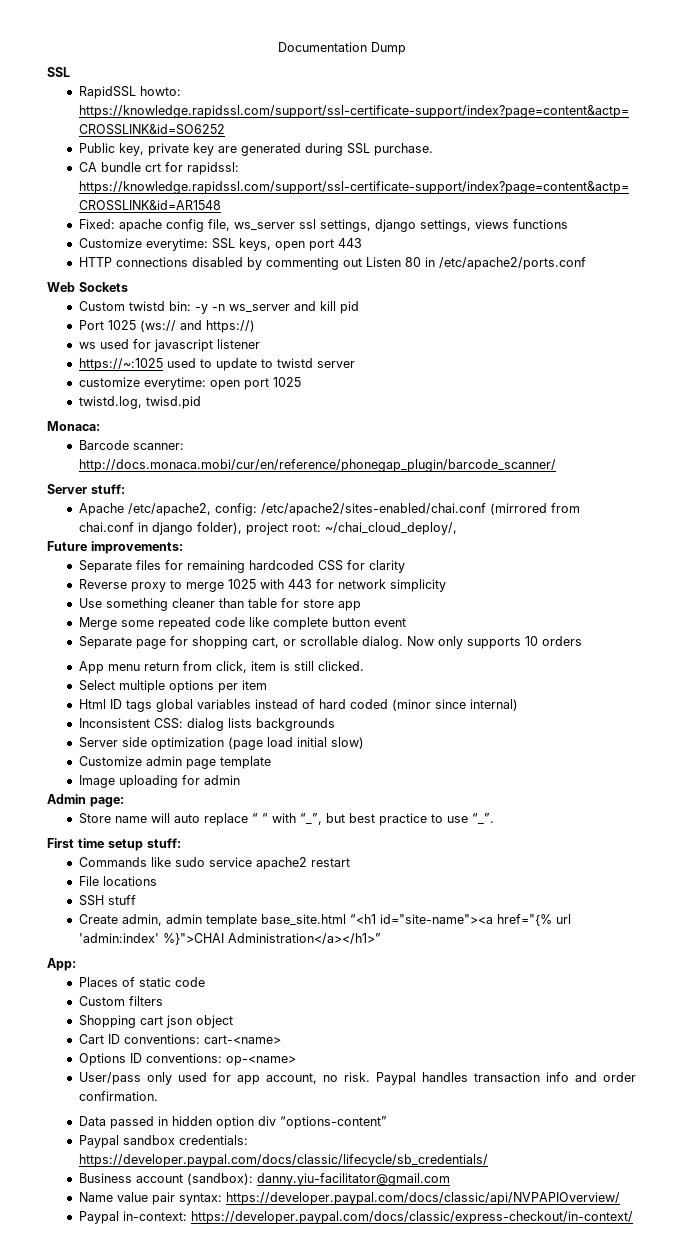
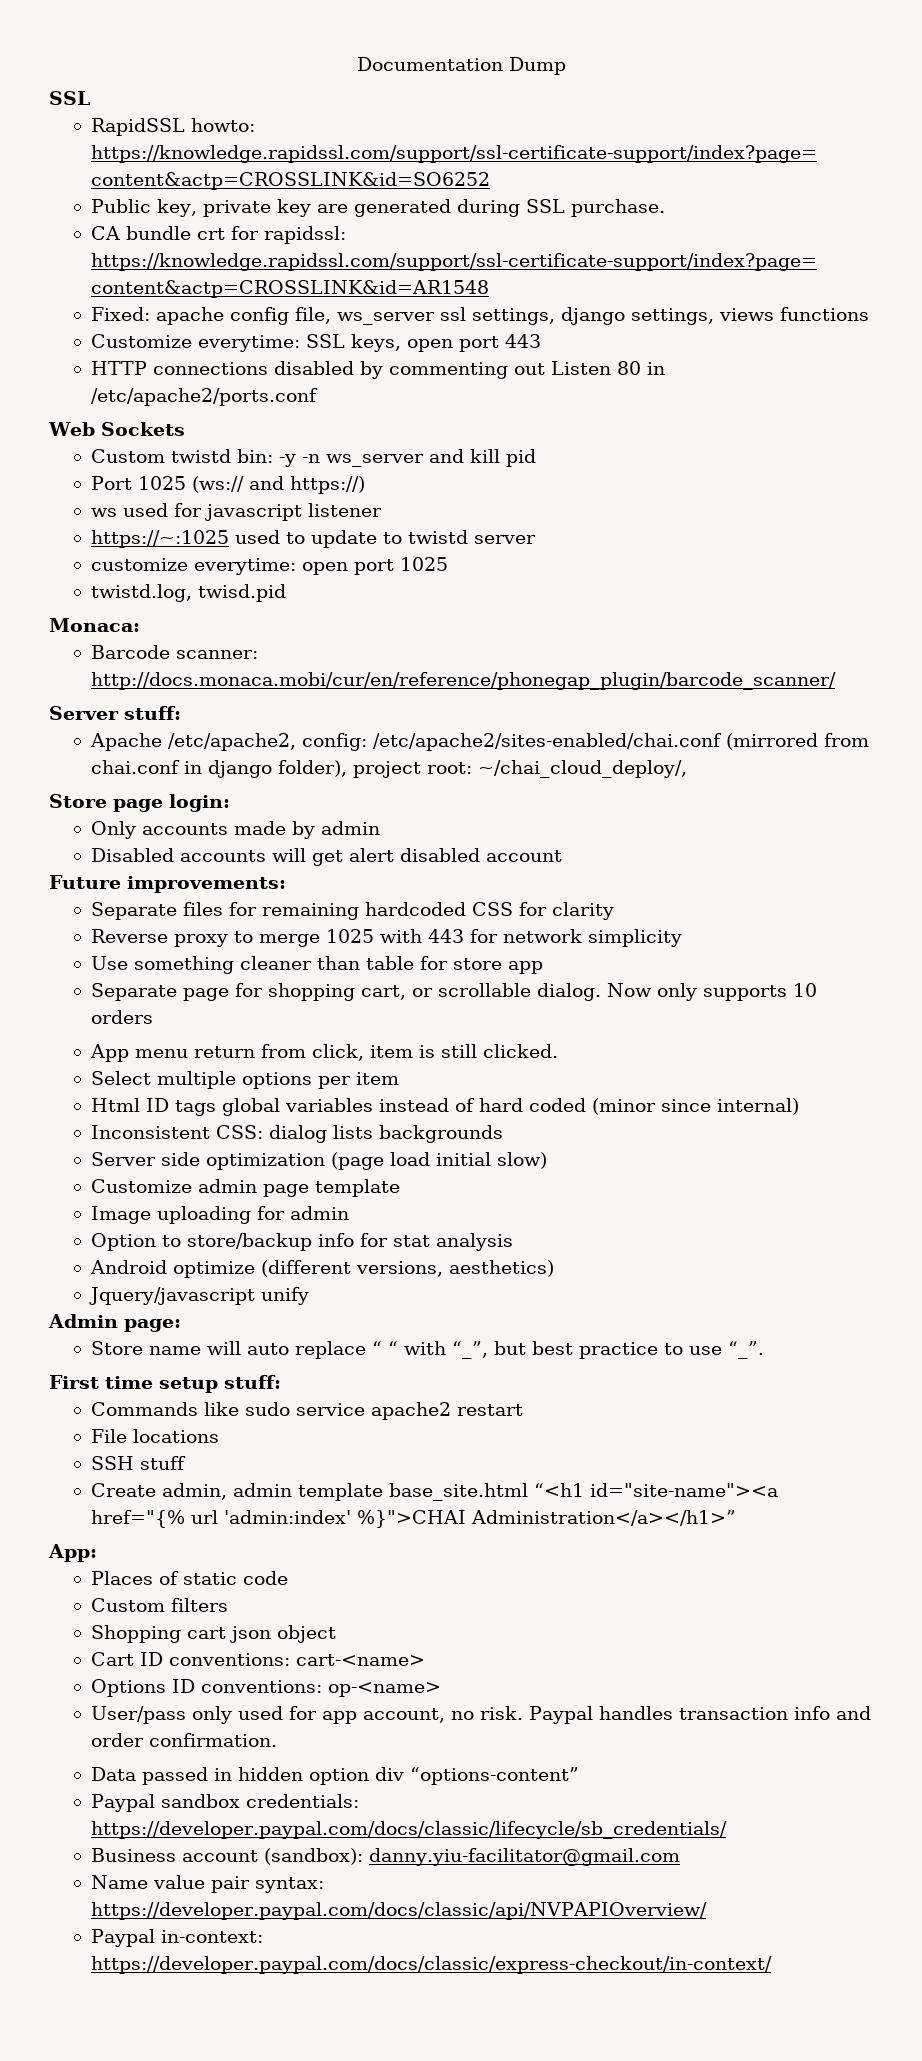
(457, 528) none -> [49,794,230,812] [91,821,381,839] [91,848,563,866] // Store page login: // Only accounts made by admin // Disabled accounts will get alert disabled account
[78,617,406,630] // Merge some repeated code like complete button event -> (544, 967) none
(240, 780) none -> [91,1233,514,1251] [90,1260,555,1278] [89,1287,310,1305] // Option to store/backup info for stat analysis // Android optimize (different versions, aesthetics) // Jquery/javascript unify

